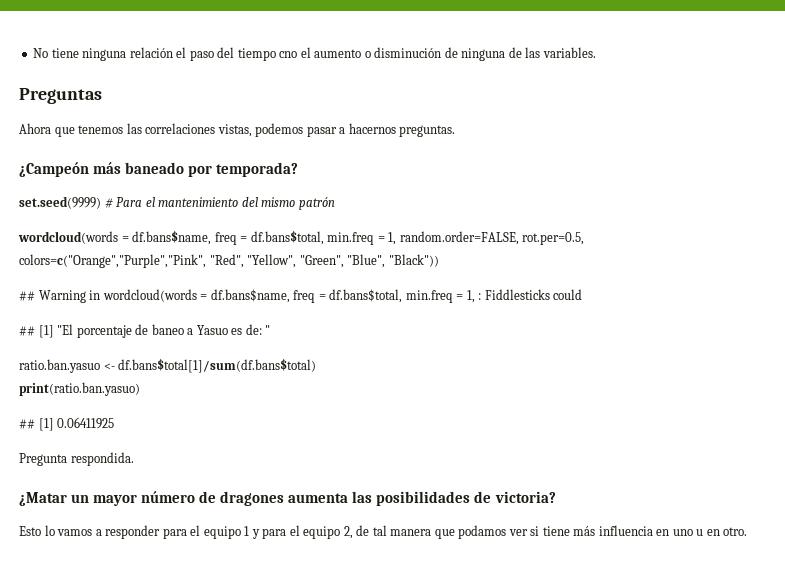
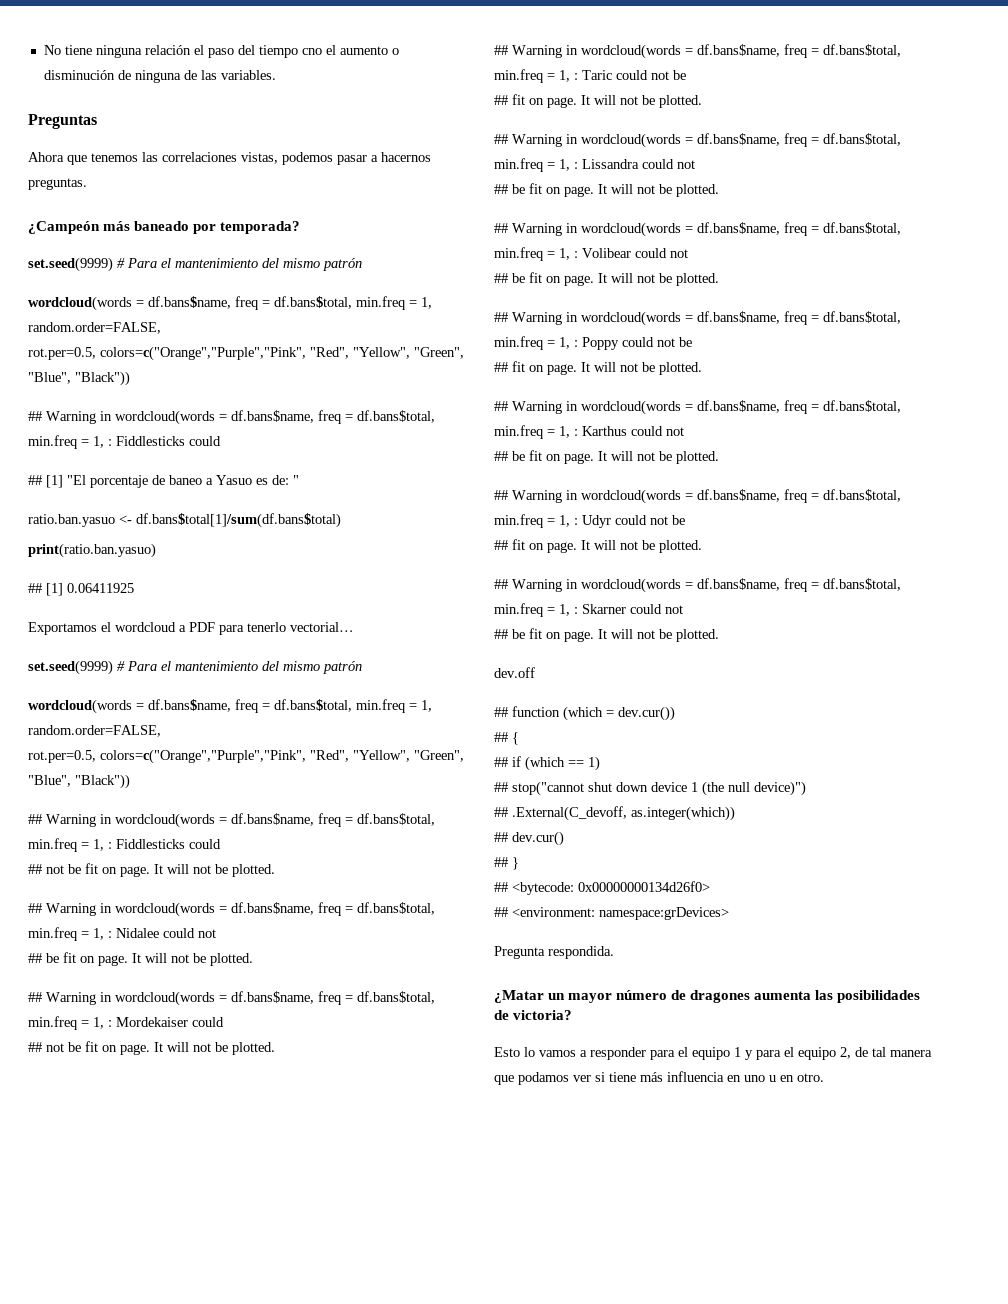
(519, 238) none -> (161, 328) //
(115, 423) none -> [28,622,354,635] [28,660,362,675] [28,699,432,714] [28,725,161,737] [28,749,464,764] [28,774,130,789] [28,813,435,828] [28,838,221,852] [28,863,275,877] [28,902,435,917] [28,927,216,941] [28,952,253,966] [28,991,435,1006] [28,1016,224,1030] [28,1041,275,1055] [494,44,901,59] [494,69,686,83] [494,94,702,108] [494,133,901,148] [494,158,695,172] [494,183,719,197] [494,222,901,237] [494,247,688,261] [494,272,719,286] [494,311,901,326] [494,336,692,350] [494,361,702,375] [494,400,901,415] [494,425,684,439] [494,450,719,464] [494,489,901,504] [494,514,685,528] [494,539,702,553] [494,578,901,593] [494,603,683,617] [494,628,719,642] [494,667,535,678] [494,706,675,721] [494,732,519,745] [494,756,600,771] [494,781,806,796] [494,806,735,821] [494,831,564,846] [494,857,519,870] [494,881,710,895] [494,907,729,920] // Exportamos el wordcloud a PDF para tenerlo vectorial… // set.seed(9999) # Para el mantenimiento del mismo patrón // wordcloud(words = df.bans$name, freq = df.bans$total, min.freq = 1, random.order=FALSE, // rot.per=0.5, colors=c("Orange","Purple","Pink", "Red", "Yellow", "Green", "Blue", "Black")) // ## Warning in wordcloud(words = df.bans$name, freq = df.bans$total, min.freq = 1, : Fiddlesticks could // ## not be fit on page. It will not be plotted. // ## Warning in wordcloud(words = df.bans$name, freq = df.bans$total, min.freq = 1, : Nidalee could not // ## be fit on page. It will not be plotted. // ## Warning in wordcloud(words = df.bans$name, freq = df.bans$total, min.freq = 1, : Mordekaiser could // ## not be fit on page. It will not be plotted. // ## Warning in wordcloud(words = df.bans$name, freq = df.bans$total, min.freq = 1, : Taric could not be // ## fit on page. It will not be plotted. // ## Warning in wordcloud(words = df.bans$name, freq = df.bans$total, min.freq = 1, : Lissandra could not // ## be fit on page. It will not be plotted. // ## Warning in wordcloud(words = df.bans$name, freq = df.bans$total, min.freq = 1, : Volibear could not // ## be fit on page. It will not be plotted. // ## Warning in wordcloud(words = df.bans$name, freq = df.bans$total, min.freq = 1, : Poppy could not be // ## fit on page. It will not be plotted. // ## Warning in wordcloud(words = df.bans$name, freq = df.bans$total, min.freq = 1, : Karthus could not // ## be fit on page. It will not be plotted. // ## Warning in wordcloud(words = df.bans$name, freq = df.bans$total, min.freq = 1, : Udyr could not be // ## fit on page. It will not be plotted. // ## Warning in wordcloud(words = df.bans$name, freq = df.bans$total, min.freq = 1, : Skarner could not // ## be fit on page. It will not be plotted. // dev.off // ## function (which = dev.cur()) // ## { // ## if (which == 1) // ## stop("cannot shut down device 1 (the null device)") // ## .External(C_devoff, as.integer(which)) // ## dev.cur() // ## } // ## <bytecode: 0x00000000134d26f0> // ## <environment: namespace:grDevices>

